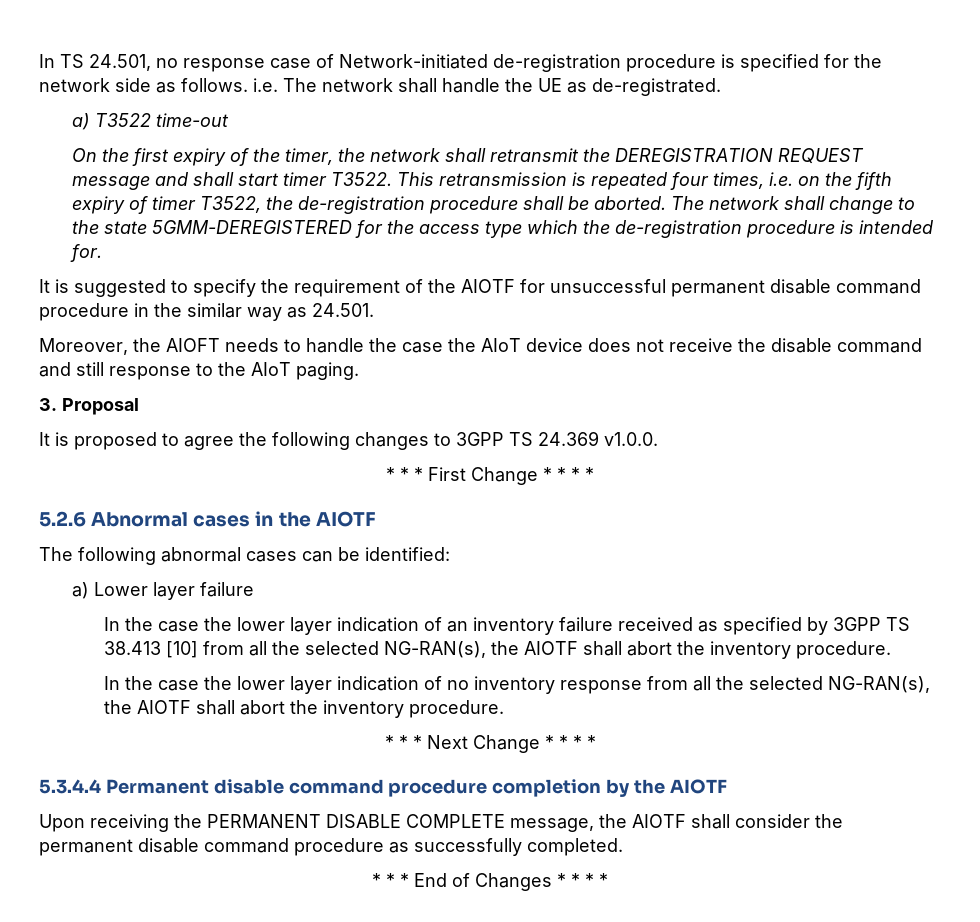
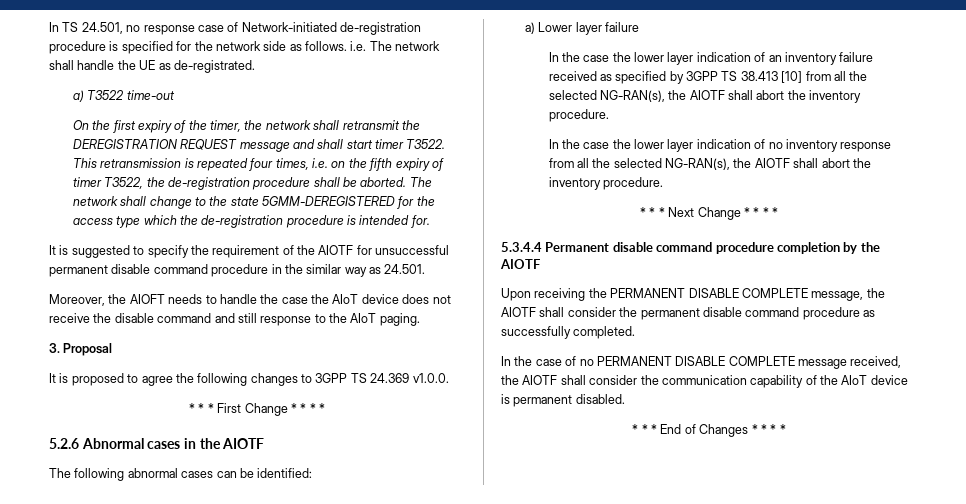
(623, 847) none -> [501,356,902,369] [501,375,908,388] [501,394,625,407] // In the case of no PERMANENT DISABLE COMPLETE message received, the AIOTF shall consider the communication capability of the AIoT device is permanent disabled.

